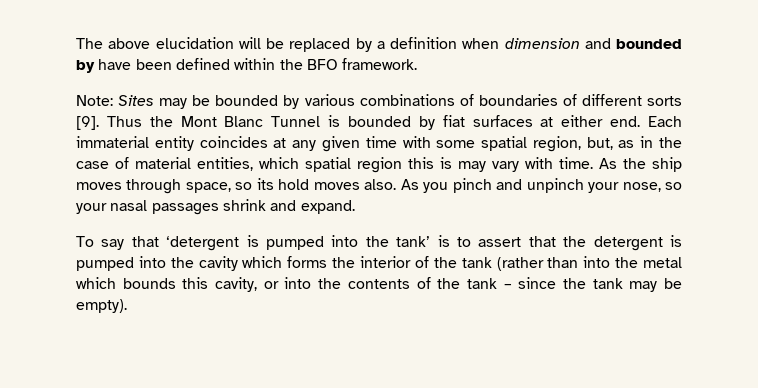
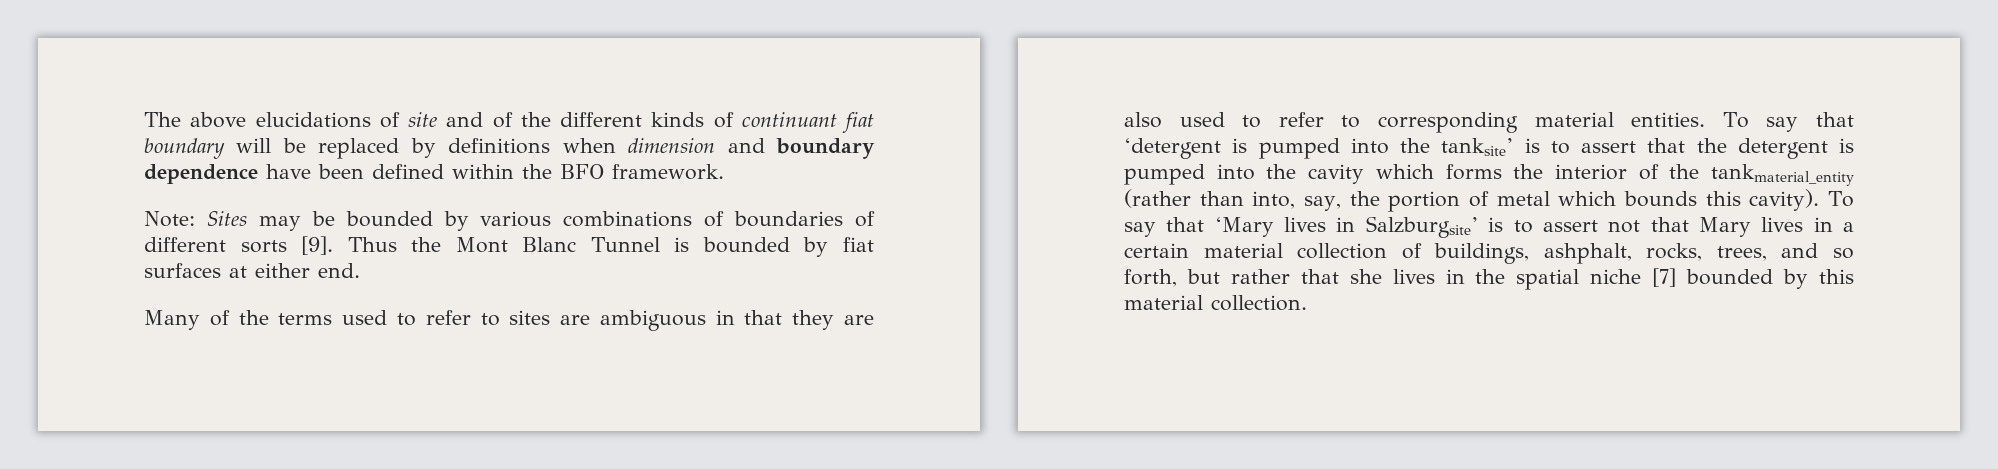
[155,37,234,49] elucidation -> [255,112,874,133] [144,138,225,159] elucidations of site and of the different kinds of continuant fiat boundary
[376,37,457,49] a definition -> [448,138,551,154] definitions
[616,39,682,49] [76,60,95,73] bounded by -> [776,138,875,159] [144,164,258,184] boundary dependence
[648,116,682,127] [76,136,683,152] [76,157,682,173] [76,178,683,194] [76,199,355,215] Each immaterial entity coincides at any given time with some spatial region, but, as in the case of material entities, which spatial region this is may vary with time. As the ship moves through space, so its hold moves also. As you pinch and unpinch your nose, so your nasal passages shrink and expand. // -> [144,310,875,331] [1124,112,1706,133] // Many of the terms used to refer to sites are ambiguous in that they are also used to refer to corresponding material entities.
[396,236,431,247] tank’ -> [1441,138,1514,156] tanksite’
[461,257,492,268] tank -> [1711,164,1854,186] tankmaterial_entity
[583,256,683,268] [76,277,682,292] [76,299,127,313] into the metal which bounds this cavity, or into the contents of the tank – since the tank may be empty). -> [1252,189,1855,212] [1124,216,1854,238] [1124,243,1854,264] [1124,268,1854,290] [1124,295,1307,311] into, say, the portion of metal which bounds this cavity). To say that ‘Mary lives in Salzburgsite’ is to assert not that Mary lives in a certain material collection of buildings, ashphalt, rocks, trees, and so forth, but rather that she lives in the spatial niche [7] bounded by this material collection.

